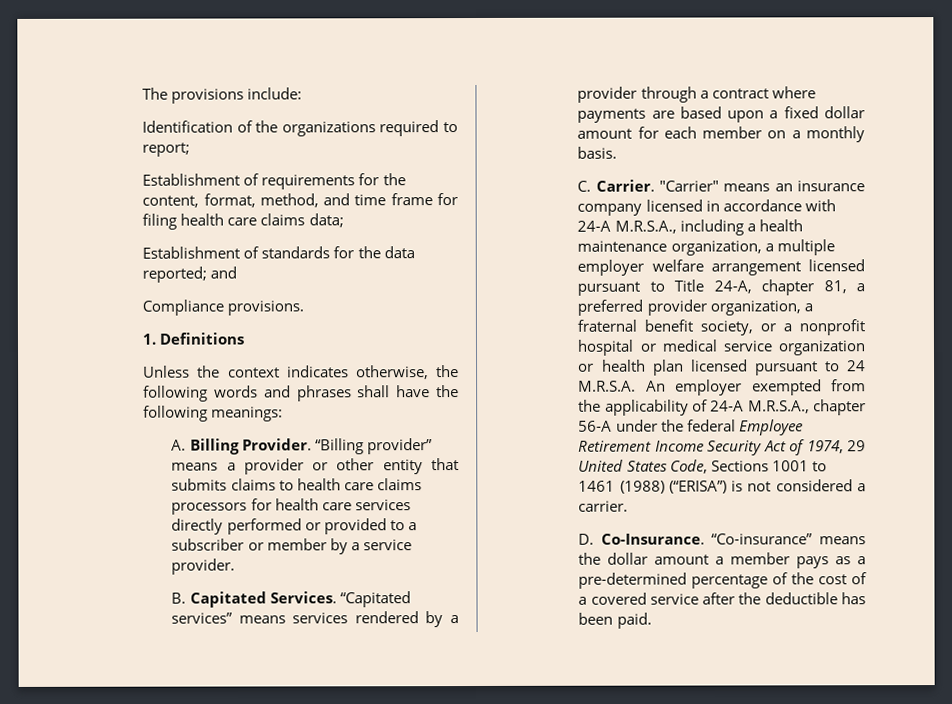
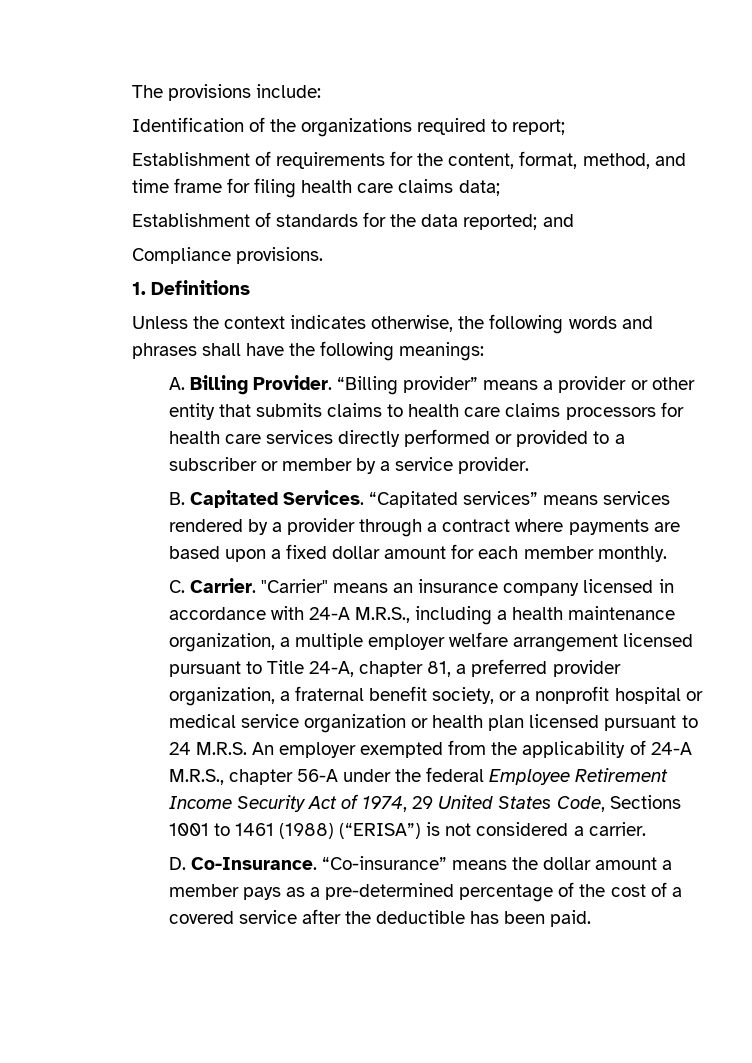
[767,126,865,143] [577,146,618,159] on a monthly basis. -> [597,546,667,562] monthly.
[614,220,677,234] M.R.S.A., -> [354,607,410,623] M.R.S.,
[578,380,637,392] M.R.S.A. -> [195,742,247,755] M.R.S.
[747,400,810,414] M.R.S.A., -> [168,769,224,785] M.R.S.,

